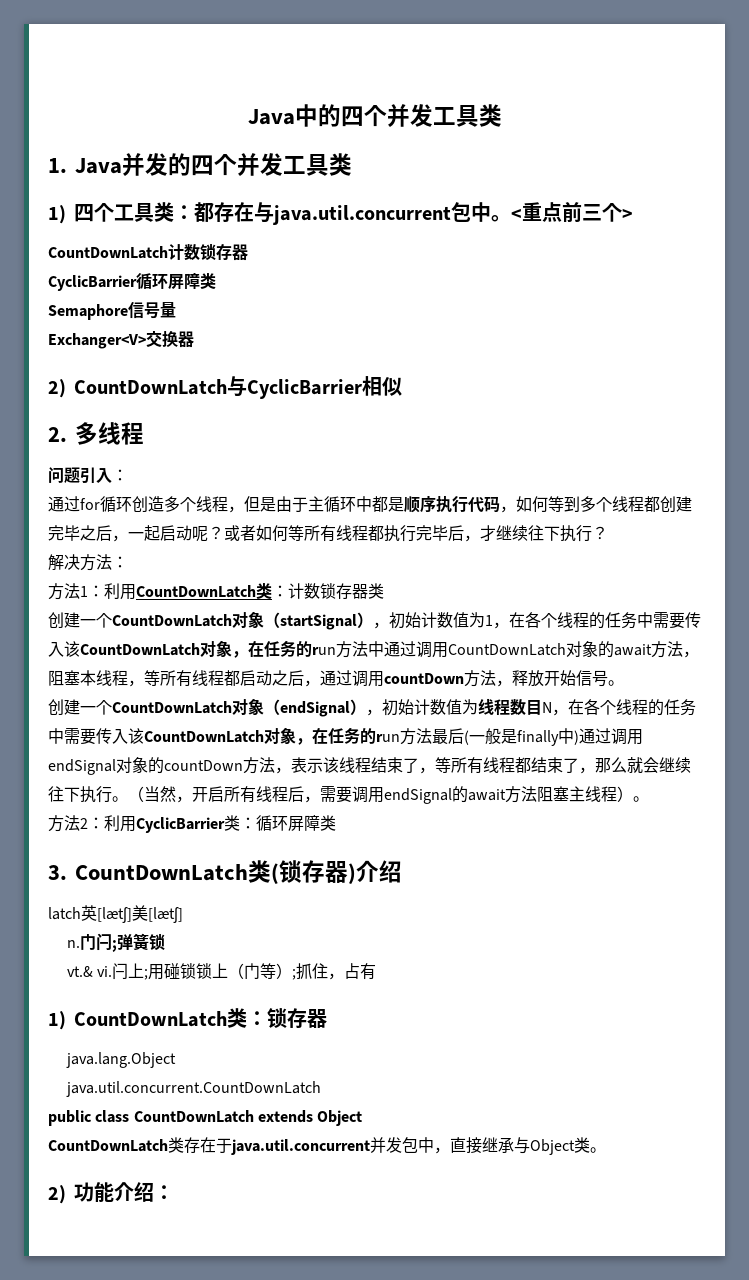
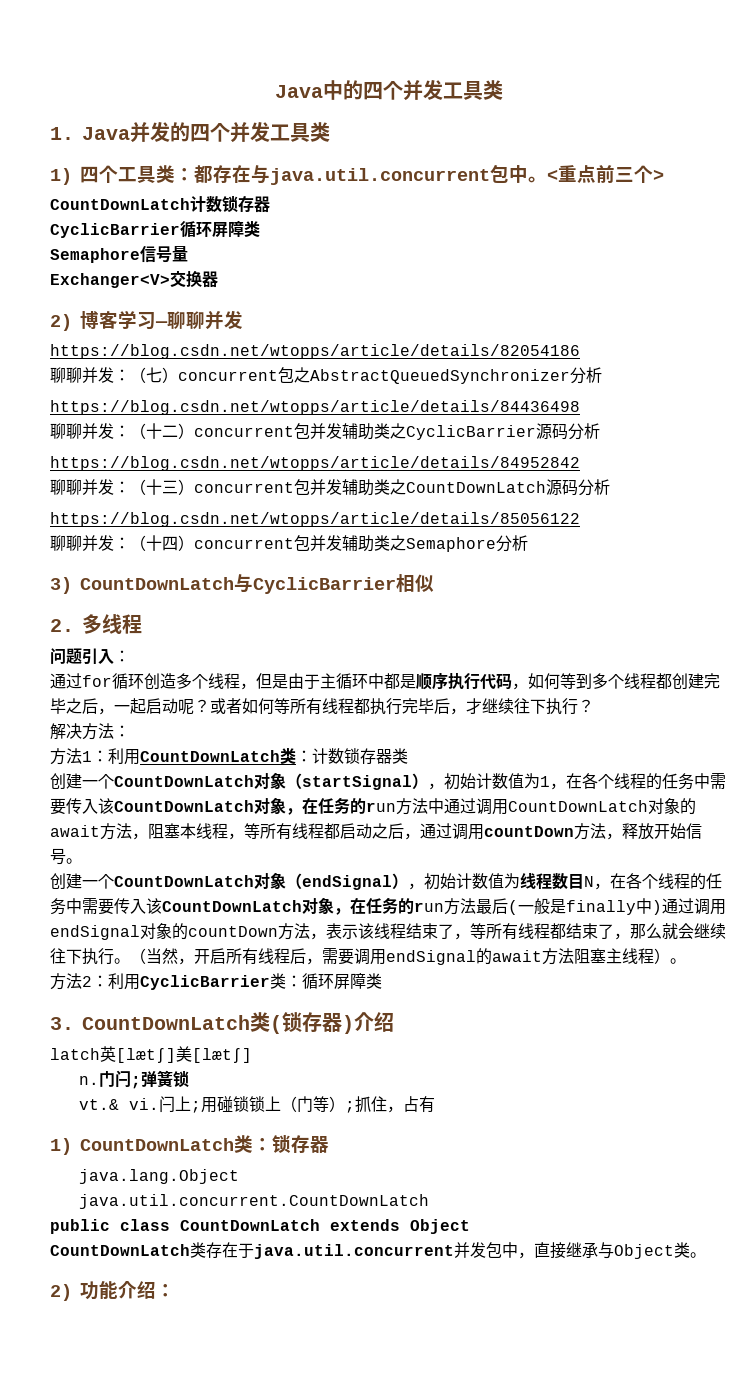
(66, 388) none -> [80,310,243,330] [50,344,580,359] [50,367,602,384] [50,400,580,415] [50,423,600,440] [50,456,580,471] [50,479,610,496] [50,512,580,527] [50,535,528,552] [50,577,72,594] 博客学习—聊聊并发 // https://blog.csdn.net/wtopps/article/details/82054186 // 聊聊并发：（七）concurrent包之AbstractQueuedSynchronizer分析 // https://blog.csdn.net/wtopps/article/details/84436498 // 聊聊并发：（十二）concurrent包并发辅助类之CyclicBarrier源码分析 // https://blog.csdn.net/wtopps/article/details/84952842 // 聊聊并发：（十三）concurrent包并发辅助类之CountDownLatch源码分析 // https://blog.csdn.net/wtopps/article/details/85056122 // 聊聊并发：（十四）concurrent包并发辅助类之Semaphore分析 // 3)

